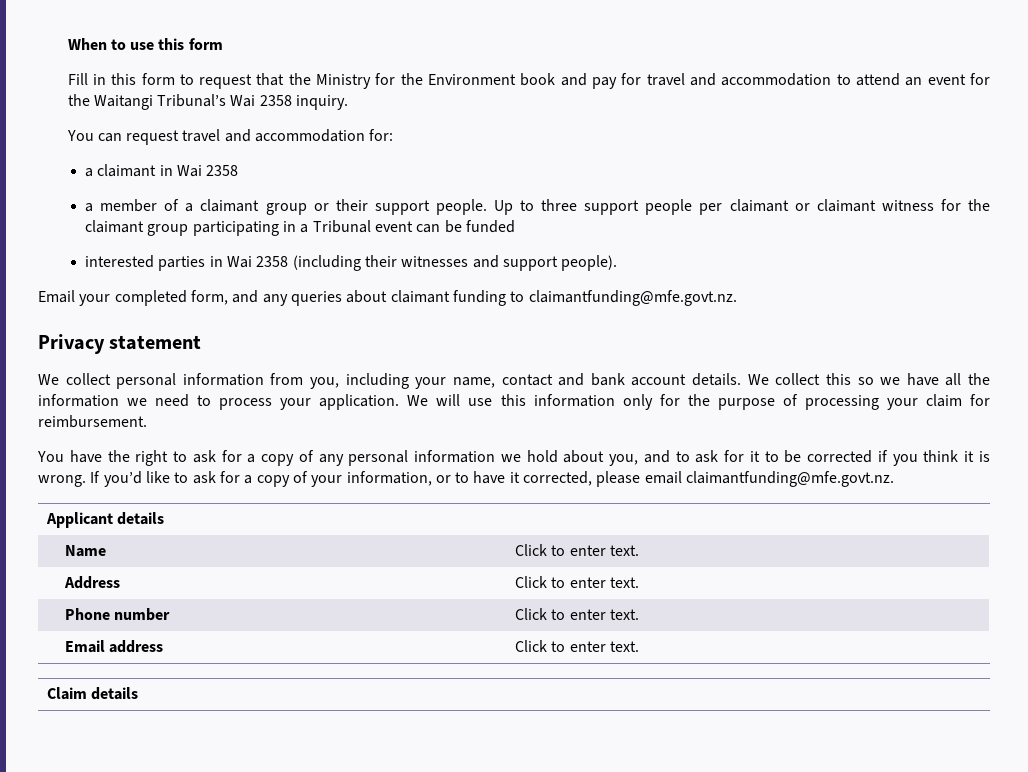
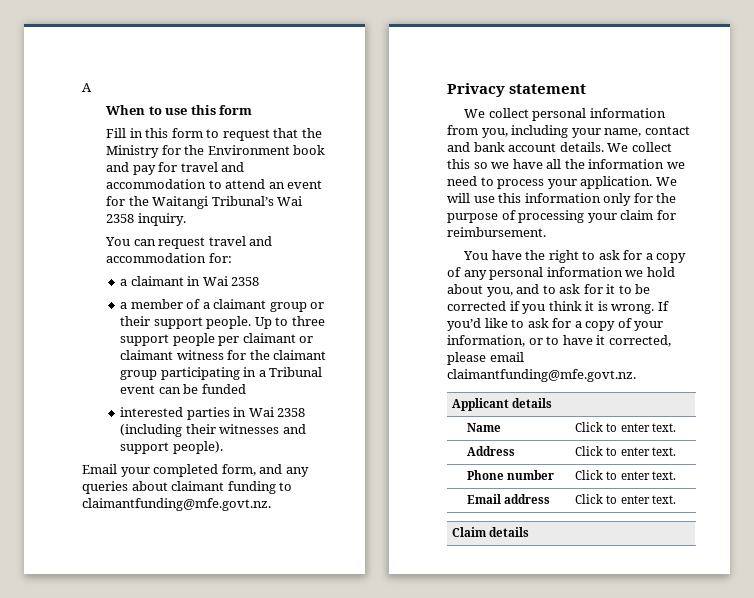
(67, 44) none -> [82,83,92,92] A //

